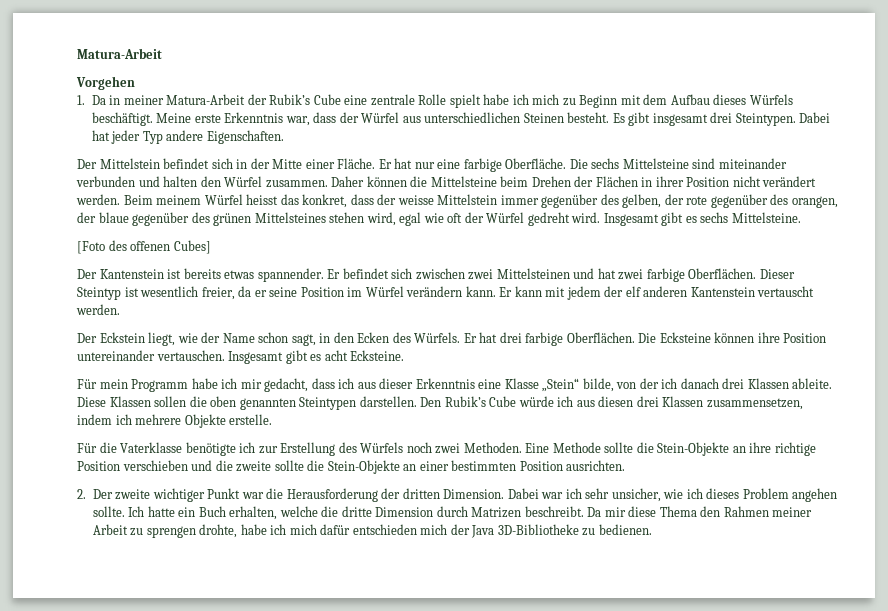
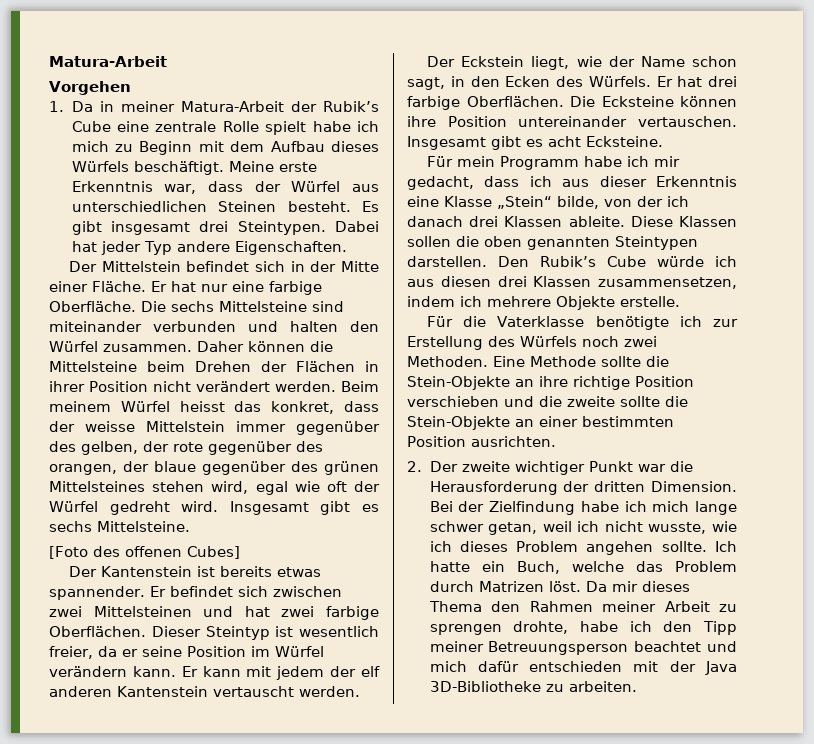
[507,488,661,502] Dabei war ich sehr unsicher, -> [429,501,737,515] [429,521,707,535] Bei der Zielfindung habe ich mich lange schwer getan, weil ich nicht wusste,
[198,506,434,520] Buch erhalten, welche die dritte Dimension -> [516,561,737,574] Buch, welche das Problem
[524,506,584,517] beschreibt. -> [548,581,581,592] löst.
[628,506,657,517] diese -> [641,581,690,592] dieses
(287, 529) none -> [663,621,737,635] [429,641,737,655] den Tipp meiner Betreuungsperson beachtet und
[420,524,448,535] mich -> [633,661,659,672] mit
[598,524,652,535] bedienen. -> [568,681,637,692] arbeiten.

